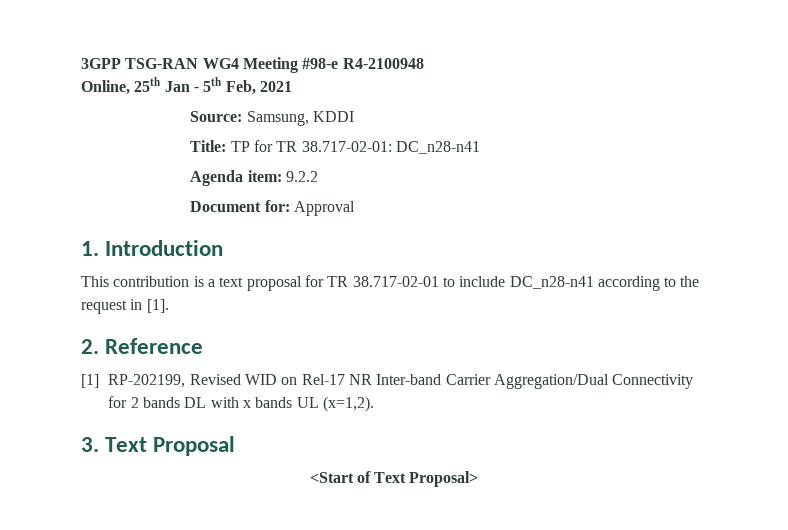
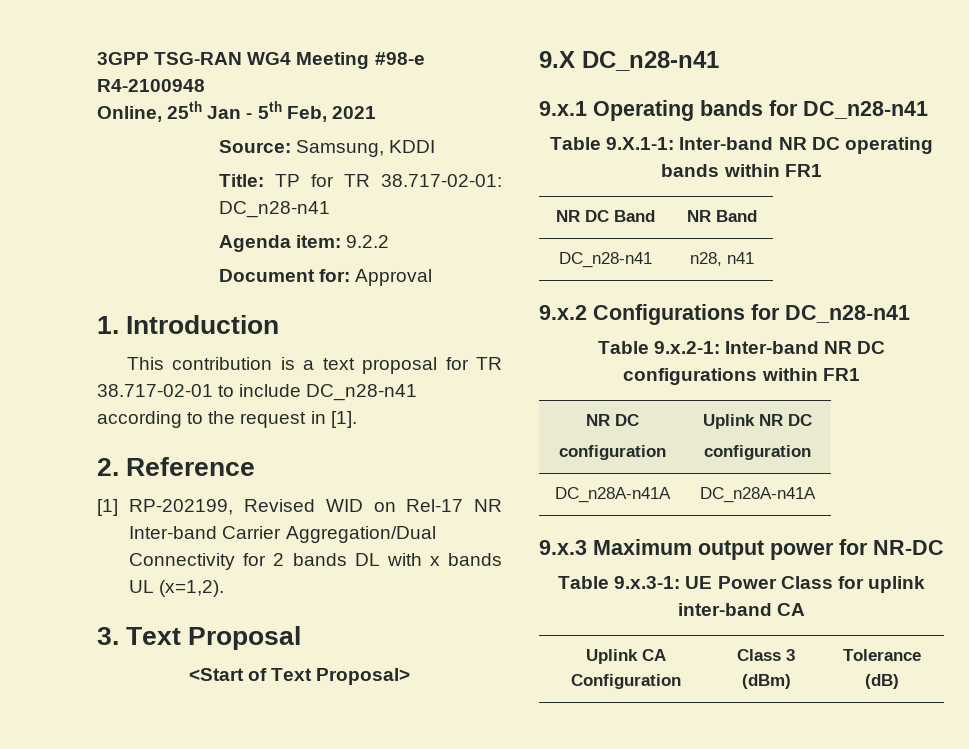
(479, 479) none -> [539,51,719,71] [539,100,928,121] [550,137,933,154] [661,164,822,177] [555,210,655,222] [686,210,757,222] [558,252,652,268] [689,252,754,266] [539,304,910,325] [597,341,886,354] [623,368,860,385] [585,414,639,426] [558,445,666,460] [703,414,812,429] [704,445,811,460] [554,487,671,503] [700,487,816,503] [539,539,944,560] [558,576,925,593] [677,603,806,616] [586,649,666,664] [571,674,681,689] [737,649,795,661] [741,674,791,689] [842,649,921,661] [864,674,899,689] // 9.X DC_n28-n41 // 9.x.1 Operating bands for DC_n28-n41 // Table 9.X.1-1: Inter-band NR DC operating bands within FR1 // NR DC Band | NR Band // DC_n28-n41 | n28, n41 // 9.x.2 Configurations for DC_n28-n41 // Table 9.x.2-1: Inter-band NR DC configurations within FR1 // NR DC // configuration | Uplink NR DC // configuration // DC_n28A-n41A | DC_n28A-n41A // 9.x.3 Maximum output power for NR-DC // Table 9.x.3-1: UE Power Class for uplink inter-band CA // Uplink CA Configuration | Class 3 (dBm) | Tolerance (dB)

